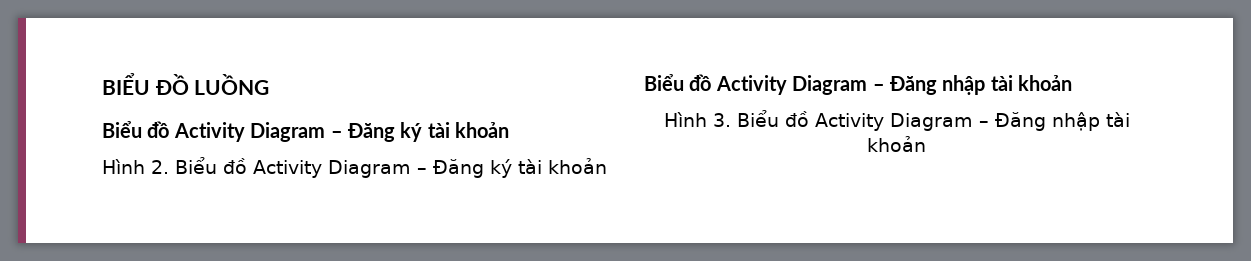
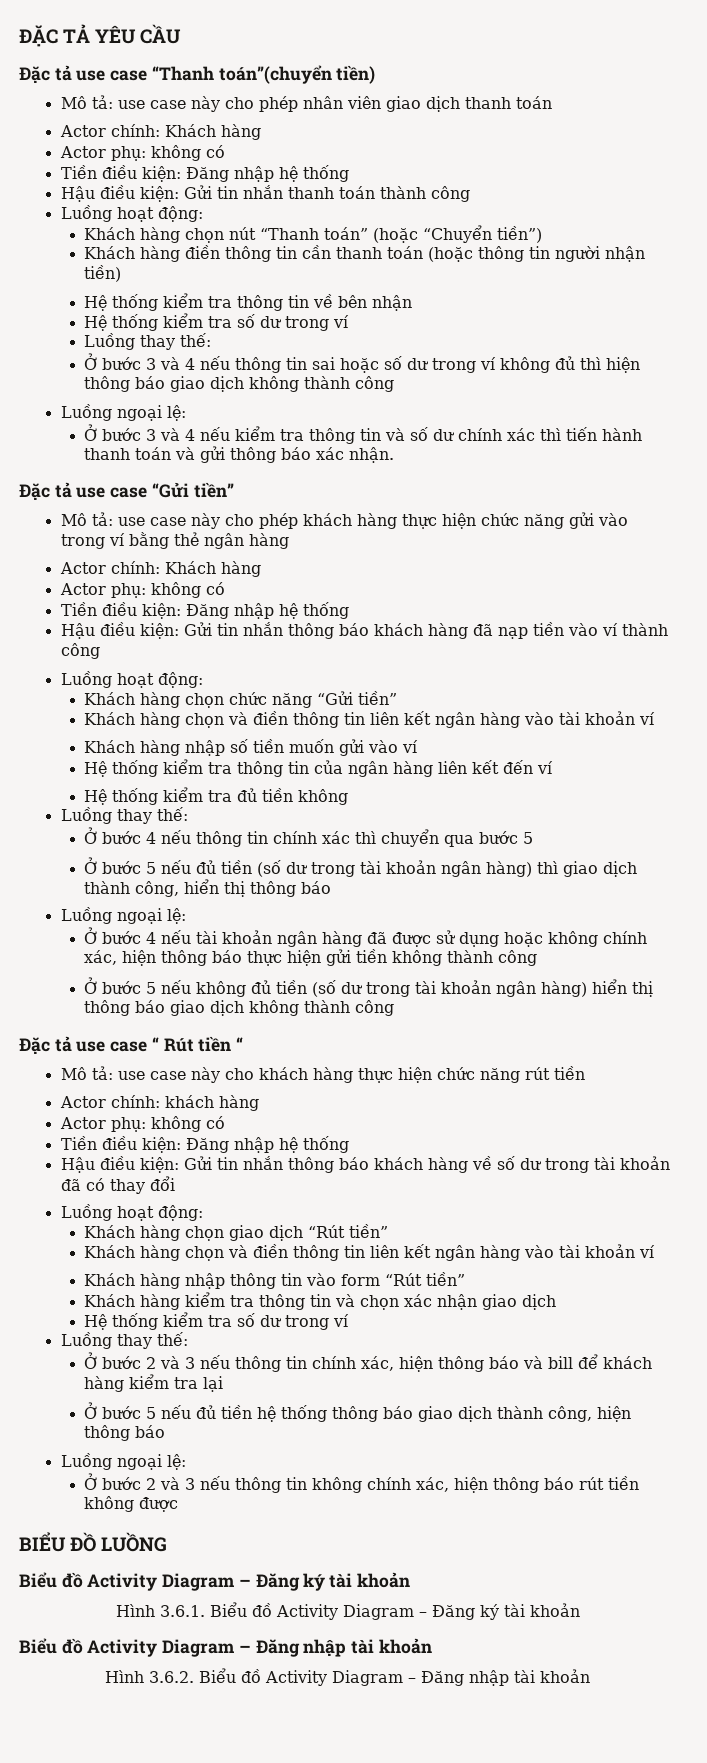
(102, 84) none -> [19,24,182,47] [19,65,376,84] [60,95,552,112] [59,124,261,140] [59,145,225,161] [60,165,349,182] [60,185,470,202] [60,205,203,222] [84,225,543,243] [84,245,646,262] [84,265,122,282] [84,293,413,311] [84,313,350,331] [84,333,212,350] [84,353,641,373] [84,376,395,392] [60,404,186,421] [84,424,643,444] [84,446,395,463] [19,482,234,500] [60,512,628,529] [60,532,289,549] [59,561,261,577] [59,582,225,598] [60,602,349,619] [60,622,668,639] [60,643,100,659] [60,671,203,688] [84,691,398,708] [84,711,656,728] [84,739,419,756] [84,759,554,777] [84,787,349,805] [60,807,188,824] [84,827,534,847] [84,857,638,877] [84,879,332,897] [60,907,186,924] [84,927,648,947] [84,949,538,966] [84,977,654,997] [84,1000,395,1016] [19,1036,244,1054] [60,1066,585,1083] [59,1095,259,1111] [59,1116,225,1132] [60,1136,349,1153] [60,1156,670,1173] [60,1176,175,1194] [60,1204,203,1221] [84,1224,389,1241] [84,1244,656,1261] [84,1272,466,1289] [84,1292,557,1310] [84,1312,350,1330] [60,1332,188,1349] [84,1352,653,1372] [84,1374,224,1392] [84,1402,632,1422] [84,1425,166,1441] [60,1453,186,1470] [84,1473,640,1493] [84,1496,179,1512] ĐẶC TẢ YÊU CẦU // Đặc tả use case “Thanh toán”(chuyển tiền) // Mô tả: use case này cho phép nhân viên giao dịch thanh toán // Actor chính: Khách hàng // Actor phụ: không có // Tiền điều kiện: Đăng nhập hệ thống // Hậu điều kiện: Gửi tin nhắn thanh toán thành công // Luồng hoạt động: // Khách hàng chọn nút “Thanh toán” (hoặc “Chuyển tiền”) // Khách hàng điền thông tin cần thanh toán (hoặc thông tin người nhận tiền) // Hệ thống kiểm tra thông tin về bên nhận // Hệ thống kiểm tra số dư trong ví // Luồng thay thế: // Ở bước 3 và 4 nếu thông tin sai hoặc số dư trong ví không đủ thì hiện thông báo giao dịch không thành công // Luồng ngoại lệ: // Ở bước 3 và 4 nếu kiểm tra thông tin và số dư chính xác thì tiến hành thanh toán và gửi thông báo xác nhận. // Đặc tả use case “Gửi tiền” // Mô tả: use case này cho phép khách hàng thực hiện chức năng gửi vào trong ví bằng thẻ ngân hàng // Actor chính: Khách hàng // Actor phụ: không có // Tiền điều kiện: Đăng nhập hệ thống // Hậu điều kiện: Gửi tin nhắn thông báo khách hàng đã nạp tiền vào ví thành công // Luồng hoạt động: // Khách hàng chọn chức năng “Gửi tiền” // Khách hàng chọn và điền thông tin liên kết ngân hàng vào tài khoản ví // Khách hàng nhập số tiền muốn gửi vào ví // Hệ thống kiểm tra thông tin của ngân hàng liên kết đến ví // Hệ thống kiểm tra đủ tiền không // Luồng thay thế: // Ở bước 4 nếu thông tin chính xác thì chuyển qua bước 5 // Ở bước 5 nếu đủ tiền (số dư trong tài khoản ngân hàng) thì giao dịch thành công, hiển thị thông báo // Luồng ngoại lệ: // Ở bước 4 nếu tài khoản ngân hàng đã được sử dụng hoặc không chính xác, hiện thông báo thực hiện gửi tiền không thành công // Ở bước 5 nếu không đủ tiền (số dư trong tài khoản ngân hàng) hiển thị thông báo giao dịch không thành công // Đặc tả use case “ Rút tiền “ // Mô tả: use case này cho khách hàng thực hiện chức năng rút tiền // Actor chính: khách hàng // Actor phụ: không có // Tiền điều kiện: Đăng nhập hệ thống // Hậu điều kiện: Gửi tin nhắn thông báo khách hàng về số dư trong tài khoản đã có thay đổi // Luồng hoạt động: // Khách hàng chọn giao dịch “Rút tiền” // Khách hàng chọn và điền thông tin liên kết ngân hàng vào tài khoản ví // Khách hàng nhập thông tin vào form “Rút tiền” // Khách hàng kiểm tra thông tin và chọn xác nhận giao dịch // Hệ thống kiểm tra số dư trong ví // Luồng thay thế: // Ở bước 2 và 3 nếu thông tin chính xác, hiện thông báo và bill để khách hàng kiểm tra lại // Ở bước 5 nếu đủ tiền hệ thống thông báo giao dịch thành công, hiện thông báo // Luồng ngoại lệ: // Ở bước 2 và 3 nếu thông tin không chính xác, hiện thông báo rút tiền không được //
[151,160,170,174] 2. -> [159,1605,205,1617] 3.6.1.
[712,113,731,127] 3. -> [149,1671,194,1683] 3.6.2.

